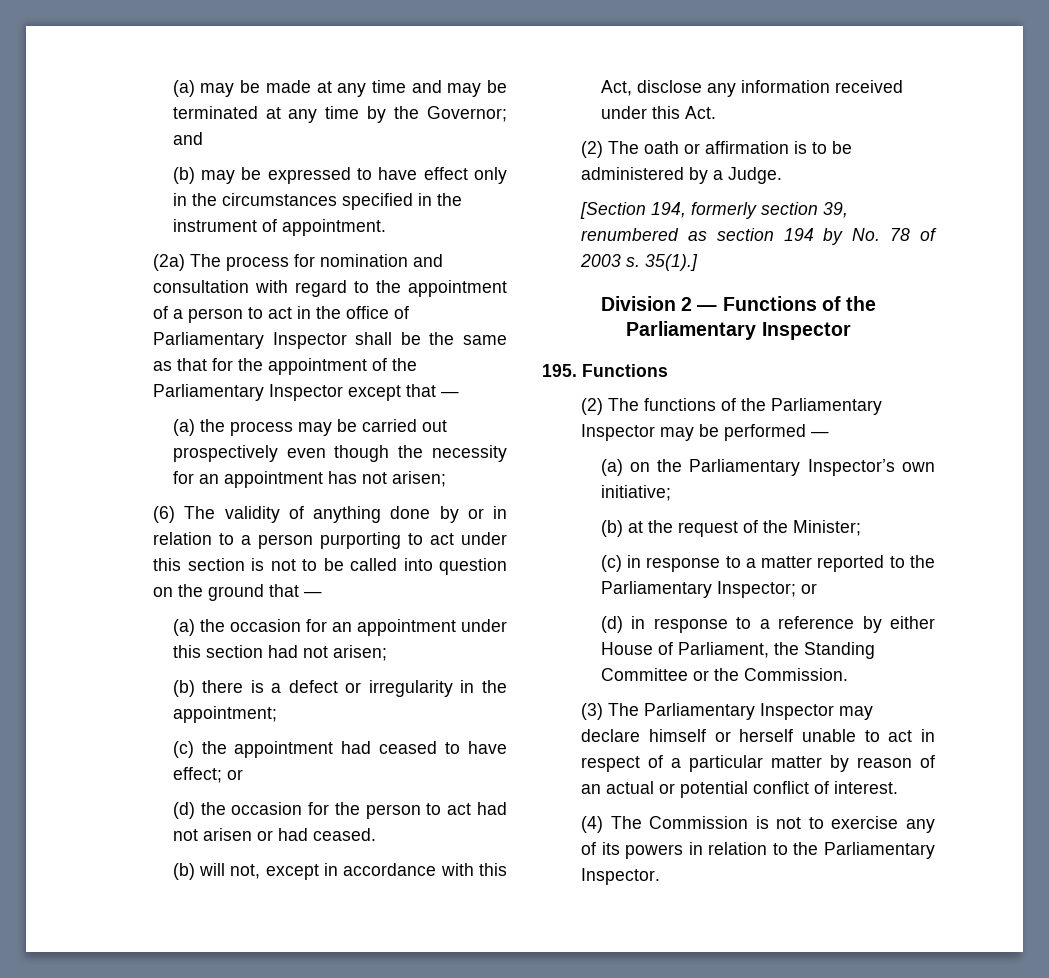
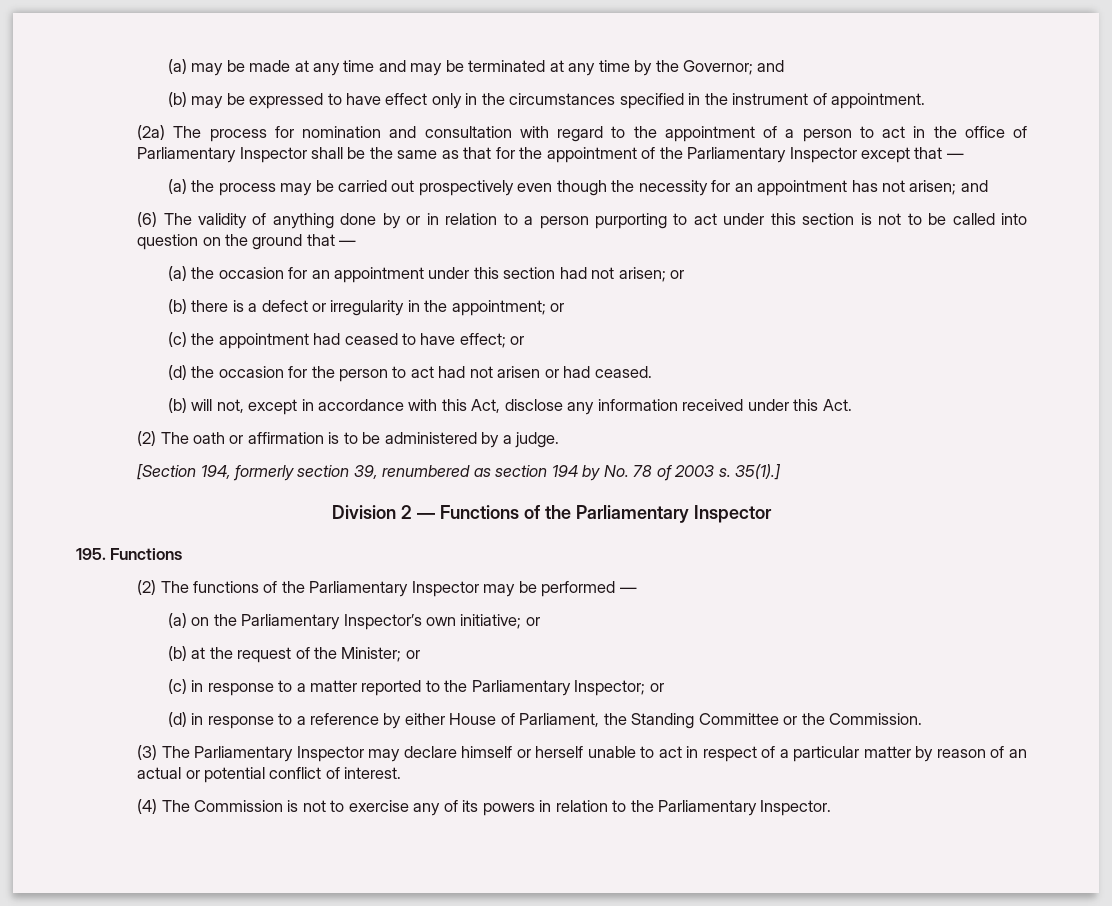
(446, 479) none -> [960,180,988,192] and
(387, 653) none -> [670,270,685,279] or
(277, 714) none -> [550,303,565,312] or
[728,167,783,184] Judge. -> [515,432,560,448] judge.
(671, 493) none -> [525,617,540,626] or
(861, 528) none -> [405,650,420,659] or

